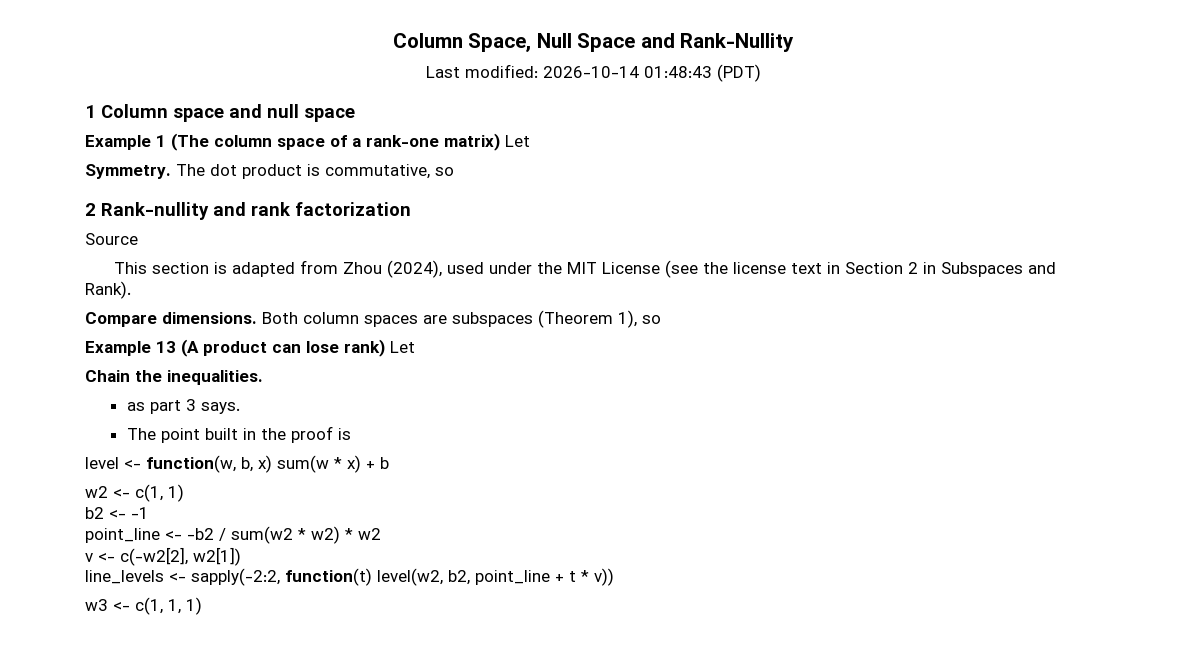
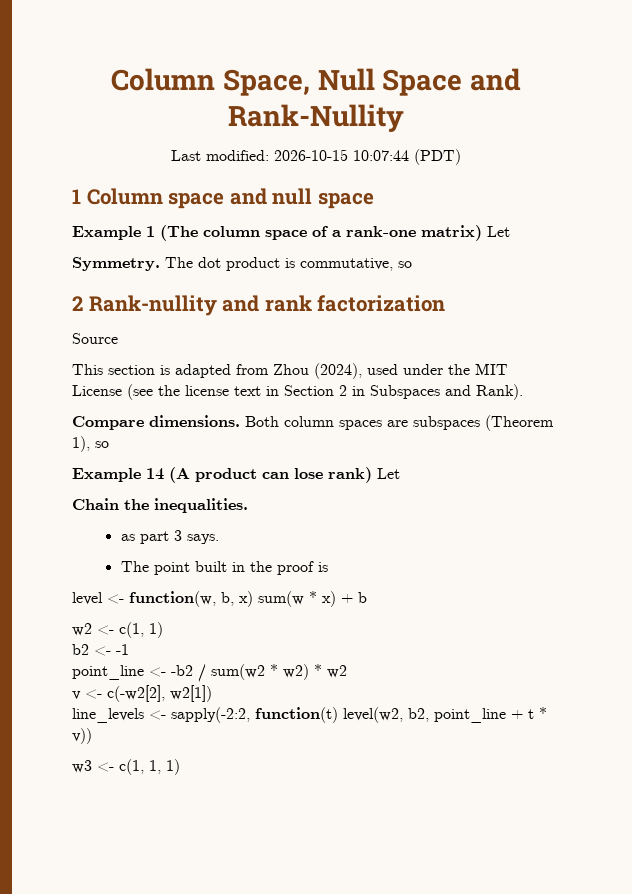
[542,66,712,78] 2026-10-14 01:48:43 -> [274,149,409,161] 2026-10-15 10:07:44
[156,341,176,353] 13 -> [146,468,164,480] 14

